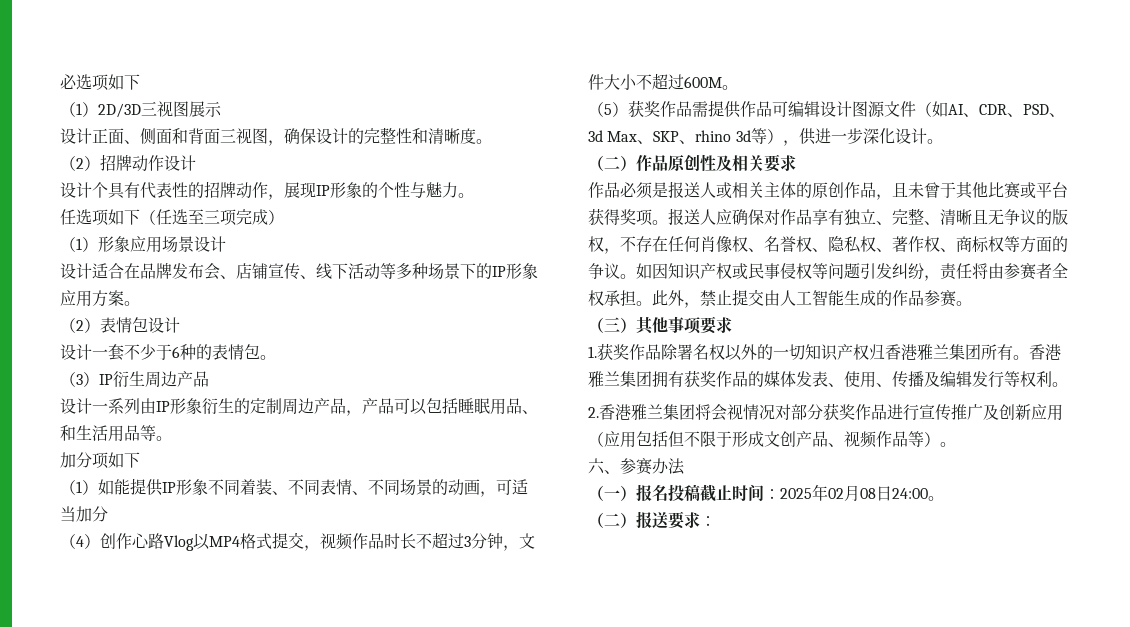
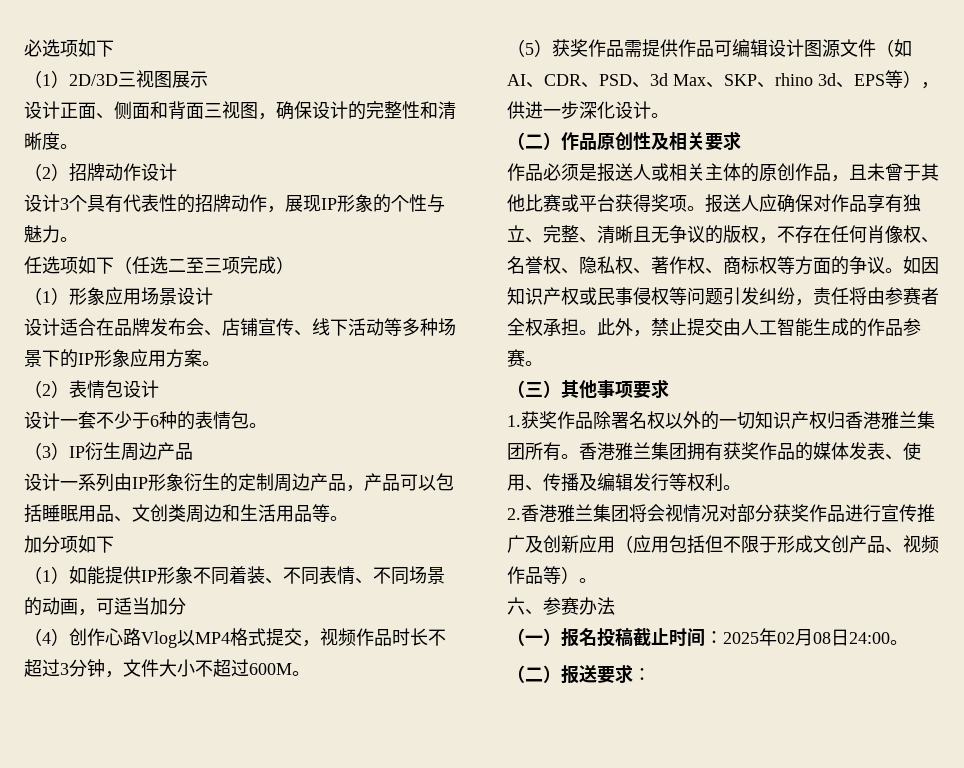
(92, 190) none -> [60,198,69,210] 3
(188, 217) none -> [168,259,186,272] 二
(538, 412) none -> [132,504,222,523] 文创类周边
(751, 136) none -> [836,74,885,88] 、EPS

